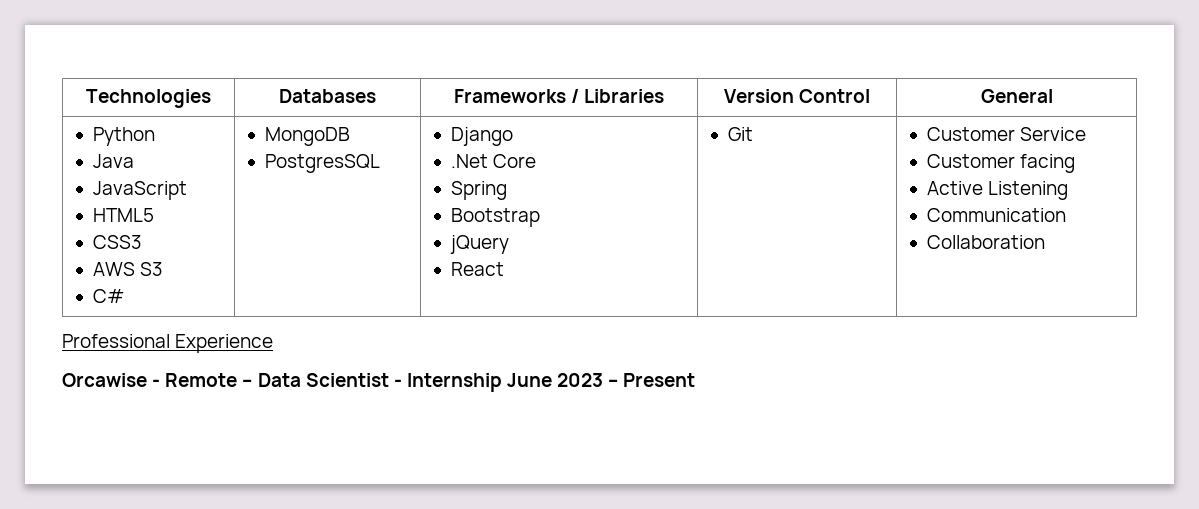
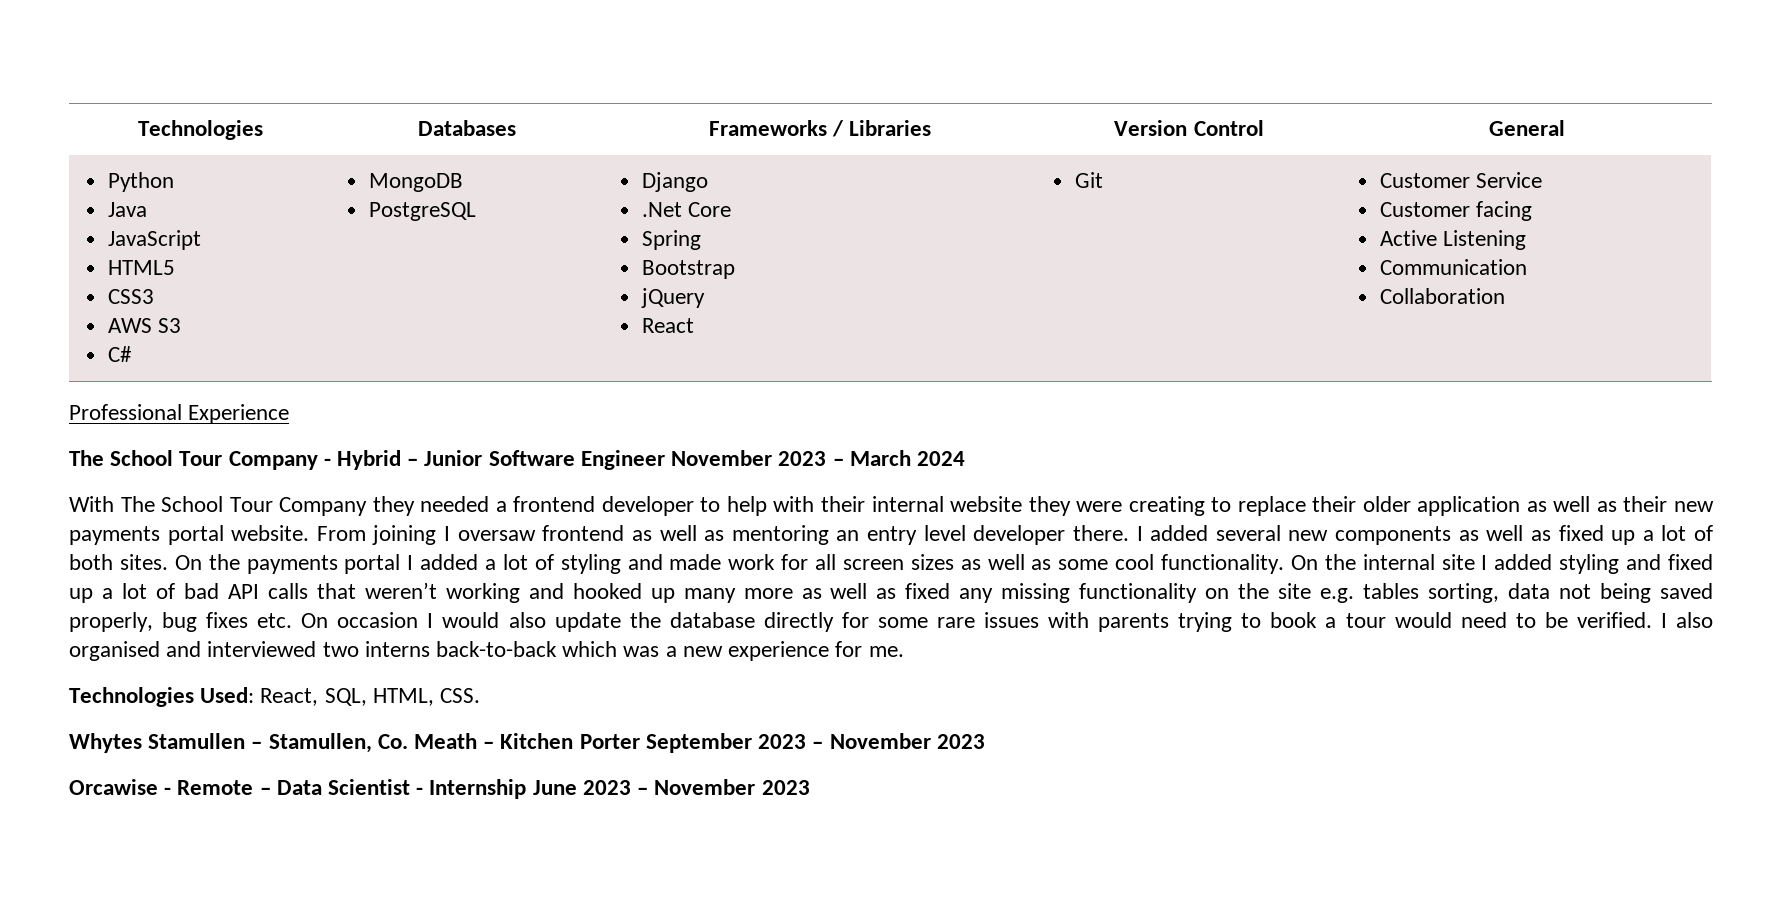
[264,154,380,173] PostgresSQL -> [369,202,477,221] PostgreSQL
(274, 343) none -> [69,450,965,470] [69,496,1714,516] [69,525,1713,545] [69,554,1714,574] [69,582,1714,603] [69,612,1713,632] [69,641,904,661] [69,687,481,707] [69,733,985,753] // The School Tour Company - Hybrid – Junior Software Engineer November 2023 – March 2024 // With The School Tour Company they needed a frontend developer to help with their internal website they were creating to replace their older application as well as their new payments portal website. From joining I oversaw frontend as well as mentoring an entry level developer there. I added several new components as well as fixed up a lot of both sites. On the payments portal I added a lot of styling and made work for all screen sizes as well as some cool functionality. On the internal site I added styling and fixed up a lot of bad API calls that weren’t working and hooked up many more as well as fixed any missing functionality on the site e.g. tables sorting, data not being saved properly, bug fixes etc. On occasion I would also update the database directly for some rare issues with parents trying to book a tour would need to be verified. I also organised and interviewed two interns back-to-back which was a new experience for me. // Technologies Used: React, SQL, HTML, CSS. // Whytes Stamullen – Stamullen, Co. Meath – Kitchen Porter September 2023 – November 2023
[623,373,696,387] Present -> [654,779,810,795] November 2023

